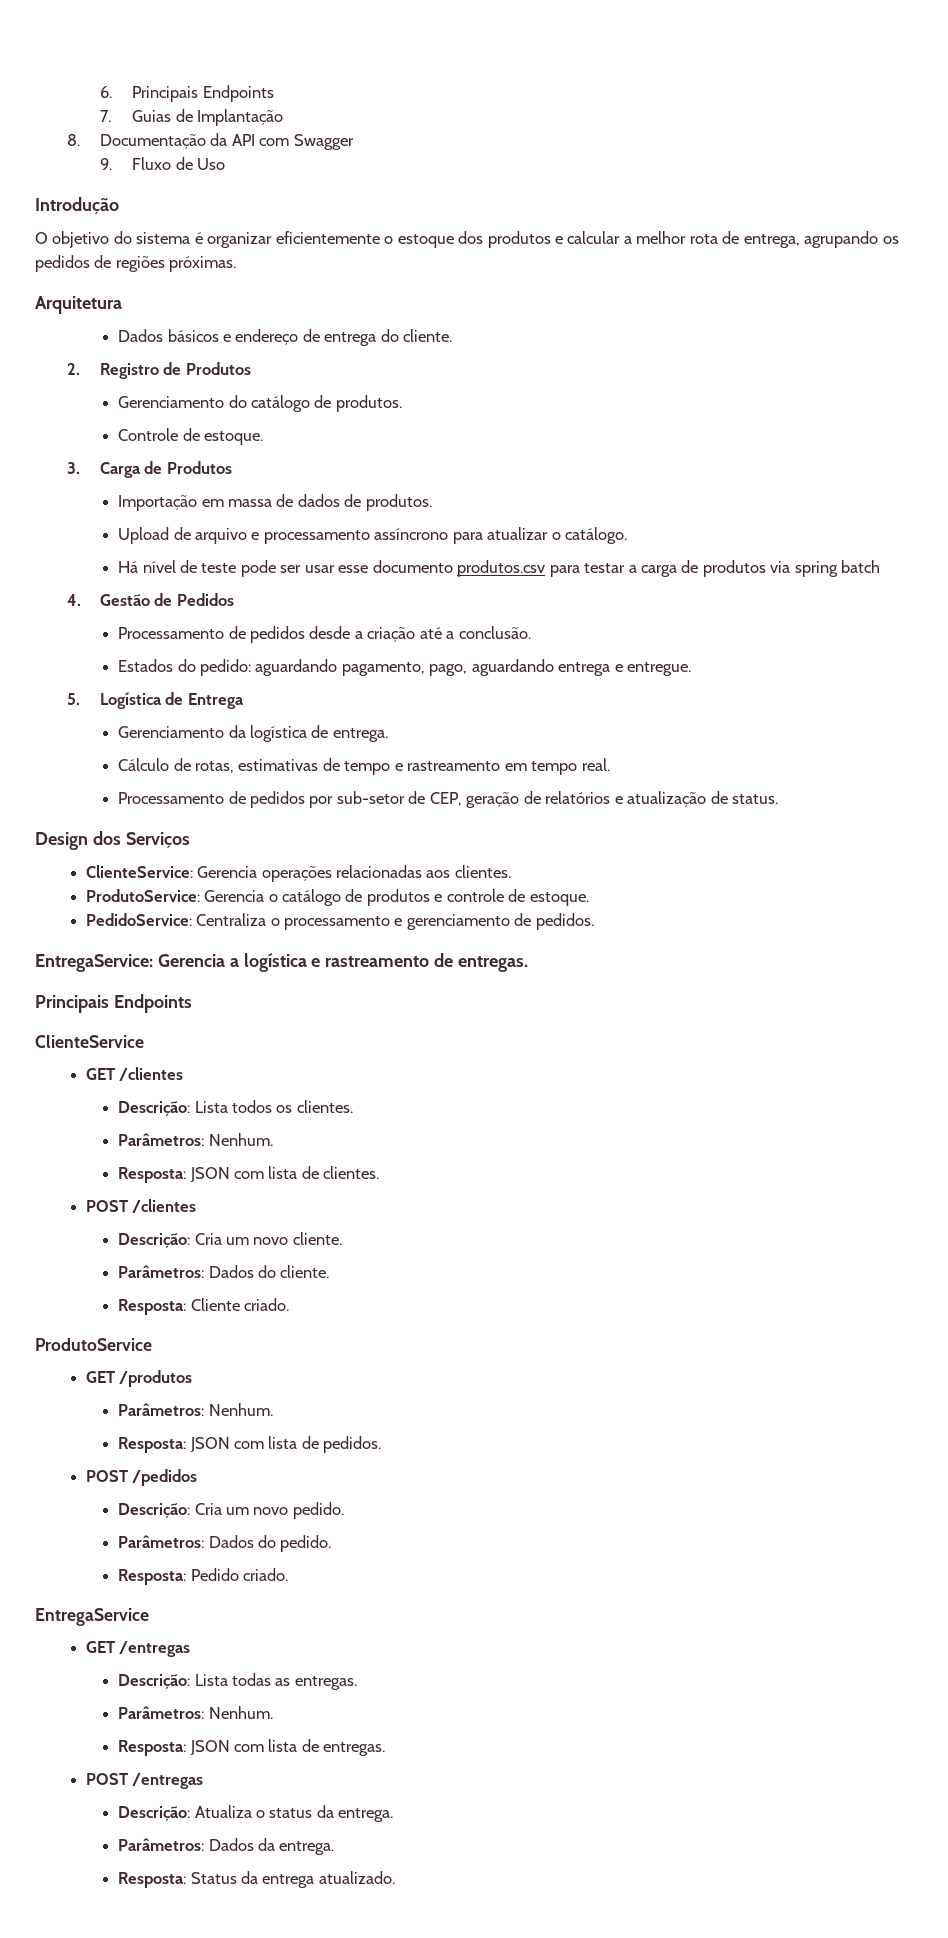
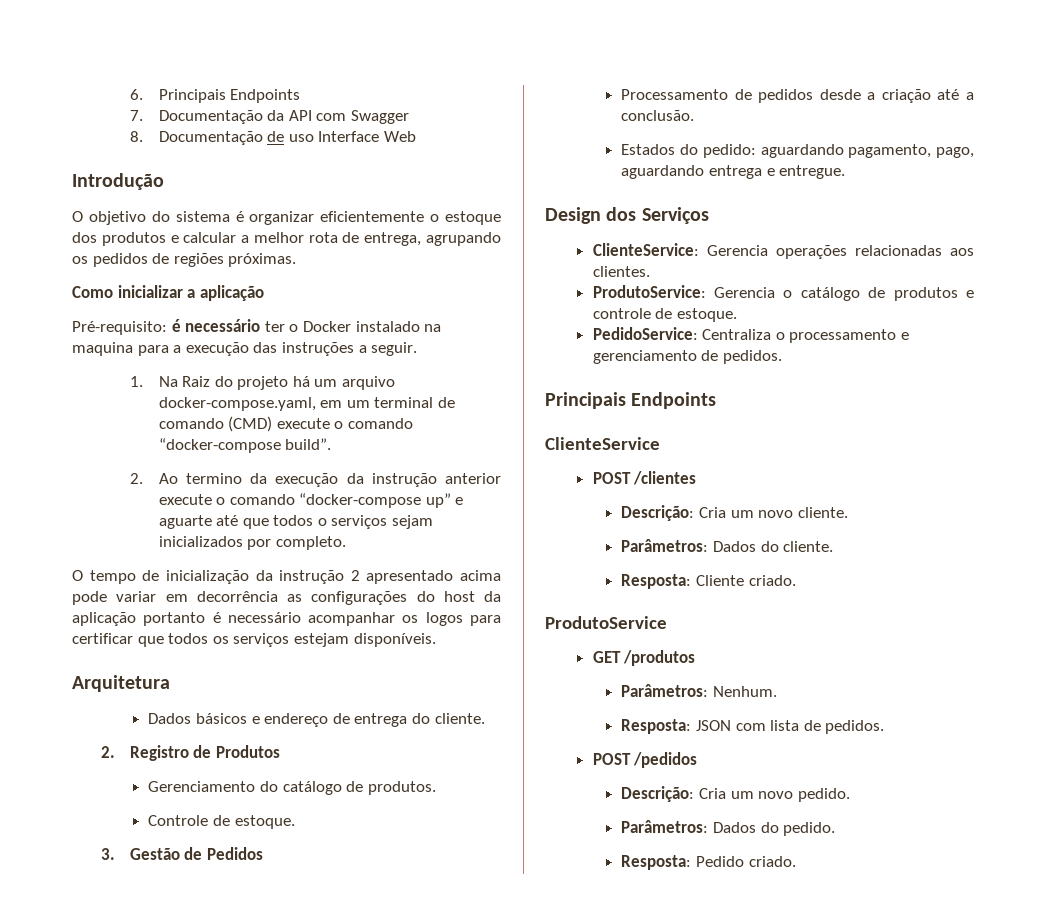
[132,109,284,126] [67,134,81,146] Guias de Implantação // 8. -> (143, 115) none
[99,157,226,170] 9. Fluxo de Uso -> [129,131,416,145] 8. Documentação de uso Interface Web
(237, 264) none -> [72,285,264,301] [72,319,442,335] [72,342,418,356] [129,376,396,390] [158,397,455,411] [158,416,413,432] [158,438,332,453] [129,473,501,487] [158,493,464,508] [158,515,434,529] [158,536,346,550] [72,570,501,584] [72,591,501,605] [72,612,501,626] [72,633,436,647] // Como inicializar a aplicação // Pré-requisito: é necessário ter o Docker instalado na maquina para a execução das instruções a seguir. // 1. Na Raiz do projeto há um arquivo docker-compose.yaml, em um terminal de comando (CMD) execute o comando “docker-compose build”. // 2. Ao termino da execução da instrução anterior execute o comando “docker-compose up” e aguarte até que todos o serviços sejam inicializados por completo. // O tempo de inicialização da instrução 2 apresentado acima pode variar em decorrência as configurações do host da aplicação portanto é necessário acompanhar os logos para certificar que todos os serviços estejam disponíveis.
[99,461,232,478] [118,494,432,511] [118,527,628,544] [118,560,881,577] [67,594,82,606] Carga de Produtos // Importação em massa de dados de produtos. // Upload de arquivo e processamento assíncrono para atualizar o catálogo. // Há nível de teste pode ser usar esse documento produtos.csv para testar a carga de produtos via spring batch // 4. -> (115, 854) none
[67,692,244,709] [118,725,388,742] [118,758,610,775] [118,791,779,808] // 5. Logística de Entrega // Gerenciamento da logística de entrega. // Cálculo de rotas, estimativas de tempo e rastreamento em tempo real. // Processamento de pedidos por sub-setor de CEP, geração de relatórios e atualização de status. -> (846, 172) none
[35,953,529,972] [35,994,192,1013] [35,1035,144,1048] [85,1067,184,1081] [118,1100,353,1116] [118,1133,273,1146] [118,1166,380,1183] EntregaService: Gerencia a logística e rastreamento de entregas. // Principais Endpoints // ClienteService // GET /clientes // Descrição: Lista todos os clientes. // Parâmetros: Nenhum. // Resposta: JSON com lista de clientes. -> [545,392,717,409] [545,437,660,450] Principais Endpoints // ClienteService
[35,1608,149,1626] [85,1641,191,1657] [118,1673,357,1690] [118,1706,273,1719] [118,1739,386,1756] [85,1773,204,1789] [118,1805,394,1822] [118,1838,335,1855] [118,1871,395,1888] // EntregaService // GET /entregas // Descrição: Lista todas as entregas. // Parâmetros: Nenhum. // Resposta: JSON com lista de entregas. // POST /entregas // Descrição: Atualiza o status da entrega. // Parâmetros: Dados da entrega. // Resposta: Status da entrega atualizado. -> (796, 861) none

